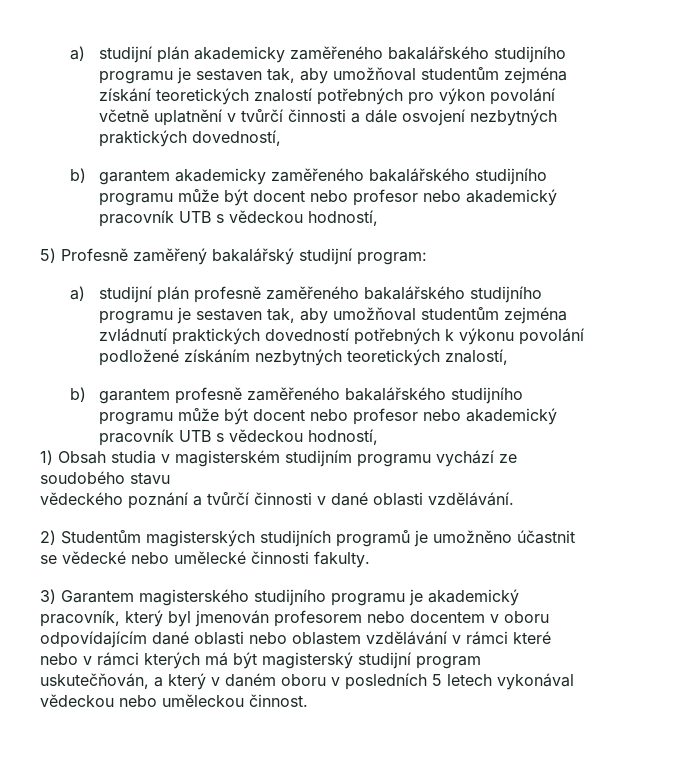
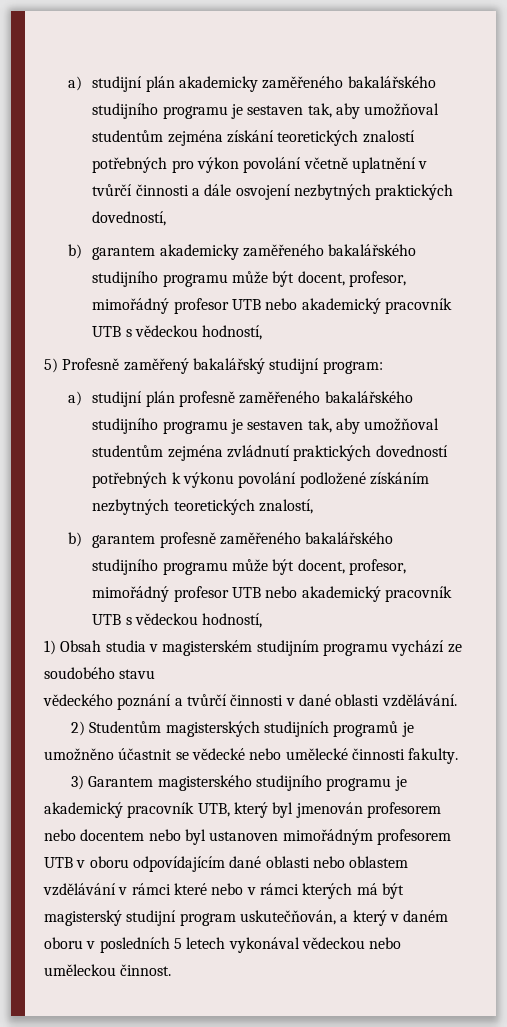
[253,189,419,206] docent nebo profesor -> [297,271,406,287] [92,298,261,314] docent, profesor, mimořádný profesor UTB
[253,408,419,425] docent nebo profesor -> [297,559,406,575] [92,586,261,602] docent, profesor, mimořádný profesor UTB
[40,610,120,627] pracovník, -> [127,802,230,818] pracovník UTB,
(485, 617) none -> [148,829,451,845] [44,857,73,868] nebo byl ustanoven mimořádným profesorem UTB

